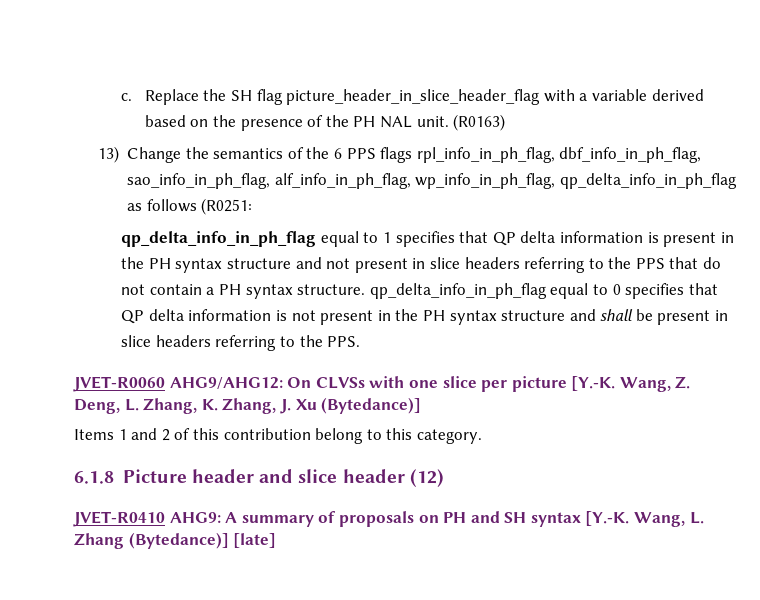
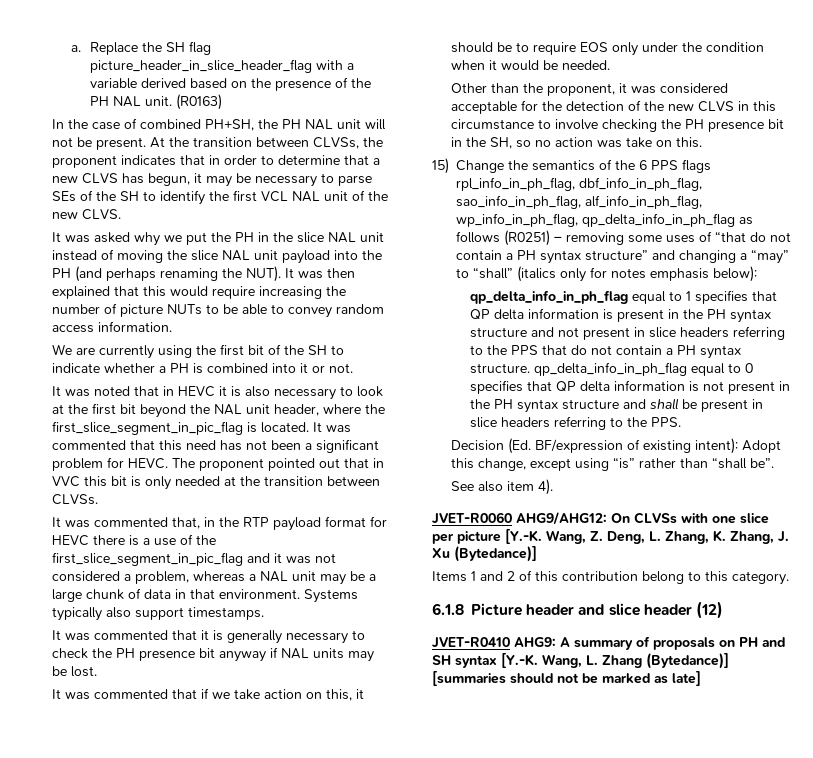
[121,93,133,101] c. -> [70,45,81,52] a.
[97,146,119,163] 13) -> [51,118,386,131] [51,137,383,150] [51,155,380,168] [51,173,372,187] [51,190,388,205] [51,209,121,220] [51,232,384,246] [51,249,382,264] [51,266,355,282] [51,286,346,299] [51,303,384,318] [51,321,172,333] [51,344,344,359] [51,363,353,374] [51,386,383,400] [51,403,385,418] [51,421,351,435] [51,439,379,453] [51,457,384,471] [51,476,380,490] [51,494,98,505] [51,516,387,531] [51,534,216,546] [51,552,336,566] [51,571,376,585] [51,588,358,603] [51,607,264,621] [51,630,365,644] [51,647,374,662] [51,666,97,677] [51,688,364,701] [450,42,764,56] [450,60,610,71] [450,83,728,96] [450,100,776,114] [450,119,784,132] [450,137,702,149] [432,158,449,174] In the case of combined PH+SH, the PH NAL unit will not be present. At the transition between CLVSs, the proponent indicates that in order to determine that a new CLVS has begun, it may be necessary to parse SEs of the SH to identify the first VCL NAL unit of the new CLVS. // It was asked why we put the PH in the slice NAL unit instead of moving the slice NAL unit payload into the PH (and perhaps renaming the NUT). It was then explained that this would require increasing the number of picture NUTs to be able to convey random access information. // We are currently using the first bit of the SH to indicate whether a PH is combined into it or not. // It was noted that in HEVC it is also necessary to look at the first bit beyond the NAL unit header, where the first_slice_segment_in_pic_flag is located. It was commented that this need has not been a significant problem for HEVC. The proponent pointed out that in VVC this bit is only needed at the transition between CLVSs. // It was commented that, in the RTP payload format for HEVC there is a use of the first_slice_segment_in_pic_flag and it was not considered a problem, whereas a NAL unit may be a large chunk of data in that environment. Systems typically also support timestamps. // It was commented that it is generally necessary to check the PH presence bit anyway if NAL units may be lost. // It was commented that if we take action on this, it should be to require EOS only under the condition when it would be needed. // Other than the proponent, it was considered acceptable for the detection of the new CLVS in this circumstance to involve checking the PH presence bit in the SH, so no action was take on this. // 15)
[201,198,253,215] (R0251: -> [504,230,791,246] [456,249,789,264] [456,266,757,282] (R0251) – removing some uses of “that do not contain a PH syntax structure” and changing a “may” to “shall” (italics only for notes emphasis below):
(361, 341) none -> [450,438,781,454] [450,457,774,471] [450,479,553,495] // Decision (Ed. BF/expression of existing intent): Adopt this change, except using “is” rather than “shall be”. // See also item 4).
[233,533,277,548] [late] -> [432,671,701,686] [summaries should not be marked as late]

